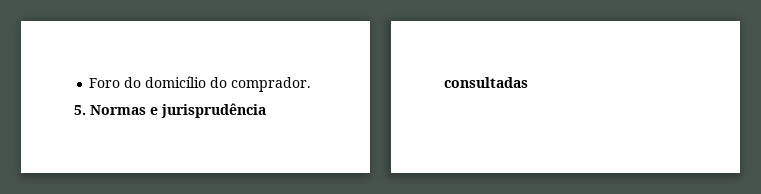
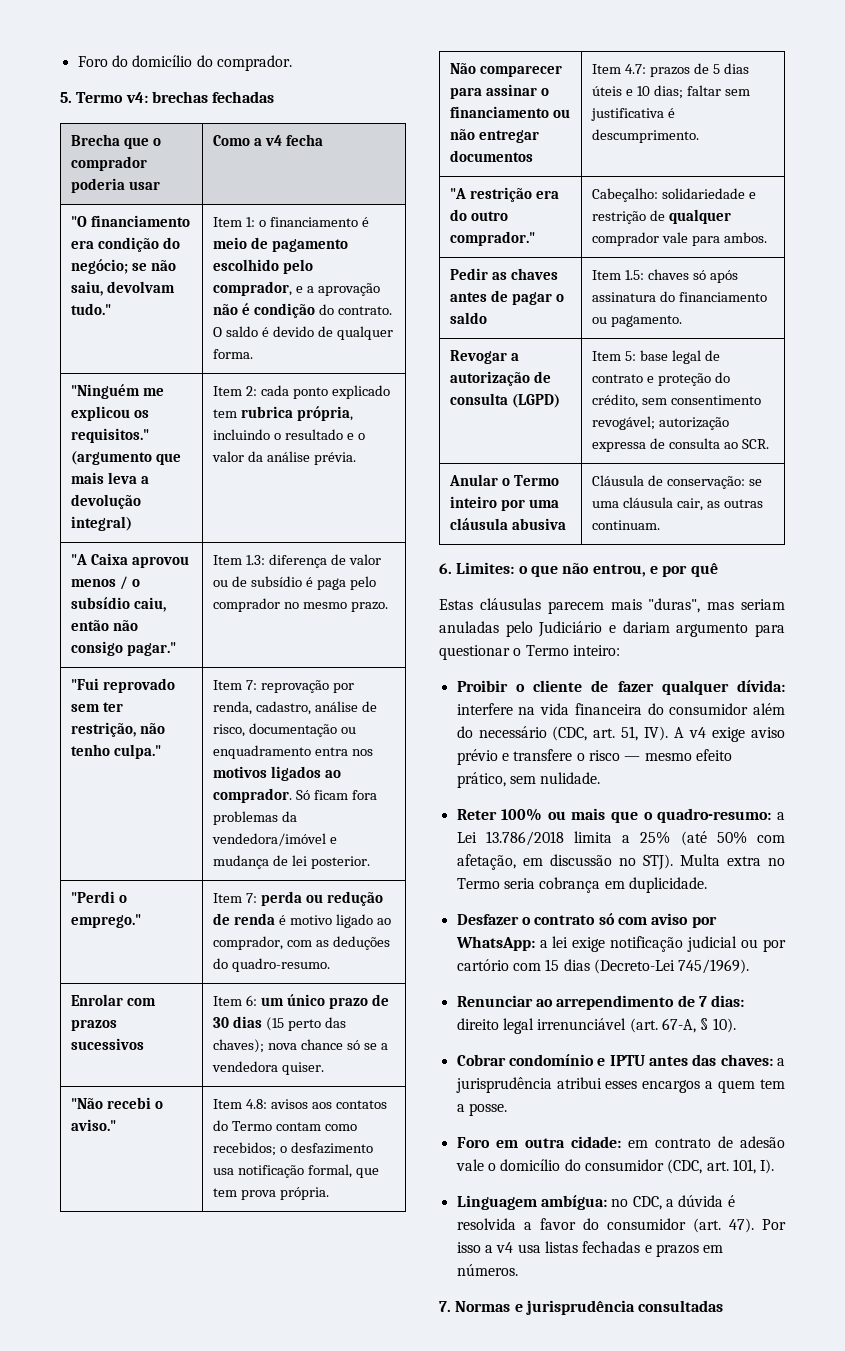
(86, 110) none -> [76,91,275,103] [71,134,162,149] [71,156,148,171] [71,178,161,193] [213,134,324,146] [71,215,191,227] [71,237,181,252] [71,259,177,274] [71,281,176,296] [71,303,112,315] [213,217,370,227] [213,237,349,252] [213,259,314,274] [213,281,381,296] [213,303,393,318] [213,326,393,340] [213,349,254,359] [71,384,165,399] [71,406,150,421] [71,428,150,443] [71,451,182,465] [71,472,150,484] [71,494,142,509] [71,516,133,531] [213,385,391,399] [213,406,354,421] [213,429,366,440] [212,451,357,465] [71,553,190,568] [71,576,141,590] [71,597,167,612] [71,620,139,631] [71,641,177,656] [213,554,382,568] [213,576,376,590] [213,598,389,612] [71,678,176,693] [71,702,124,712] [71,722,166,737] [71,744,162,759] [213,680,355,693] [213,701,378,715] [213,723,357,737] [213,745,374,759] [213,766,342,781] [213,788,378,803] [213,811,298,825] [212,833,338,846] [213,855,371,869] [71,891,128,903] [71,914,142,928] [213,891,384,906] [213,913,391,928] [213,936,391,950] [213,958,331,972] [71,994,157,1006] [71,1019,118,1031] [71,1038,145,1050] [213,994,389,1009] [213,1016,347,1031] [213,1039,388,1053] [212,1061,325,1075] [71,1097,164,1109] [71,1119,117,1131] [213,1099,388,1109] [213,1120,358,1131] [213,1142,374,1156] [213,1164,380,1178] [213,1187,330,1200] [450,63,563,77] [450,84,550,99] [450,106,571,118] [450,129,540,143] [450,150,534,162] [592,63,749,77] [592,85,750,99] [591,108,676,121] [592,129,700,143] [450,187,560,202] [450,209,509,221] [450,231,536,246] [592,188,757,202] [592,209,732,224] [592,232,768,246] [450,268,559,280] [450,290,565,305] [450,312,488,324] [592,269,739,283] [592,291,768,302] [592,315,683,327] [450,350,520,364] [450,371,552,386] [450,393,561,408] [592,350,721,364] [592,372,731,386] [592,394,762,408] [592,416,730,430] [592,438,770,452] [449,474,560,486] [450,496,560,511] [450,518,567,530] [592,475,763,489] [592,497,764,511] [592,520,661,530] [439,562,718,577] [439,598,785,614] [439,621,785,637] [439,645,620,660] [456,680,785,695] [456,703,785,715] [456,726,785,742] [456,749,732,765] [456,772,601,788] [456,808,785,823] [456,831,785,846] [456,854,785,870] [456,877,707,893] [456,913,717,928] [455,936,786,952] [456,959,750,974] [456,995,745,1010] [456,1018,736,1034] [456,1054,785,1066] [455,1077,785,1093] [456,1103,507,1116] [456,1136,785,1148] [455,1159,775,1174] [456,1195,735,1210] [456,1218,786,1233] [456,1241,724,1257] [456,1264,518,1276] [439,1301,451,1312] Termo v4: brechas fechadas // Brecha que o comprador poderia usar | Como a v4 fecha // "O financiamento era condição do negócio; se não saiu, devolvam tudo." | Item 1: o financiamento é meio de pagamento escolhido pelo comprador, e a aprovação não é condição do contrato. O saldo é devido de qualquer forma. // "Ninguém me explicou os requisitos." (argumento que mais leva a devolução integral) | Item 2: cada ponto explicado tem rubrica própria, incluindo o resultado e o valor da análise prévia. // "A Caixa aprovou menos / o subsídio caiu, então não consigo pagar." | Item 1.3: diferença de valor ou de subsídio é paga pelo comprador no mesmo prazo. // "Fui reprovado sem ter restrição, não tenho culpa." | Item 7: reprovação por renda, cadastro, análise de risco, documentação ou enquadramento entra nos motivos ligados ao comprador. Só ficam fora problemas da vendedora/imóvel e mudança de lei posterior. // "Perdi o emprego." | Item 7: perda ou redução de renda é motivo ligado ao comprador, com as deduções do quadro-resumo. // Enrolar com prazos sucessivos | Item 6: um único prazo de 30 dias (15 perto das chaves); nova chance só se a vendedora quiser. // "Não recebi o aviso." | Item 4.8: avisos aos contatos do Termo contam como recebidos; o desfazimento usa notificação formal, que tem prova própria. // Não comparecer para assinar o financiamento ou não entregar documentos | Item 4.7: prazos de 5 dias úteis e 10 dias; faltar sem justificativa é descumprimento. // "A restrição era do outro comprador." | Cabeçalho: solidariedade e restrição de qualquer comprador vale para ambos. // Pedir as chaves antes de pagar o saldo | Item 1.5: chaves só após assinatura do financiamento ou pagamento. // Revogar a autorização de consulta (LGPD) | Item 5: base legal de contrato e proteção do crédito, sem consentimento revogável; autorização expressa de consulta ao SCR. // Anular o Termo inteiro por uma cláusula abusiva | Cláusula de conservação: se uma cláusula cair, as outras continuam. // 6. Limites: o que não entrou, e por quê // Estas cláusulas parecem mais "duras", mas seriam anuladas pelo Judiciário e dariam argumento para questionar o Termo inteiro: // Proibir o cliente de fazer qualquer dívida: interfere na vida financeira do consumidor além do necessário (CDC, art. 51, IV). A v4 exige aviso prévio e transfere o risco — mesmo efeito prático, sem nulidade. // Reter 100% ou mais que o quadro-resumo: a Lei 13.786/2018 limita a 25% (até 50% com afetação, em discussão no STJ). Multa extra no Termo seria cobrança em duplicidade. // Desfazer o contrato só com aviso por WhatsApp: a lei exige notificação judicial ou por cartório com 15 dias (Decreto-Lei 745/1969). // Renunciar ao arrependimento de 7 dias: direito legal irrenunciável (art. 67-A, § 10). // Cobrar condomínio e IPTU antes das chaves: a jurisprudência atribui esses encargos a quem tem a posse. // Foro em outra cidade: em contrato de adesão vale o domicílio do consumidor (CDC, art. 101, I). // Linguagem ambígua: no CDC, a dúvida é resolvida a favor do consumidor (art. 47). Por isso a v4 usa listas fechadas e prazos em números. // 7.

